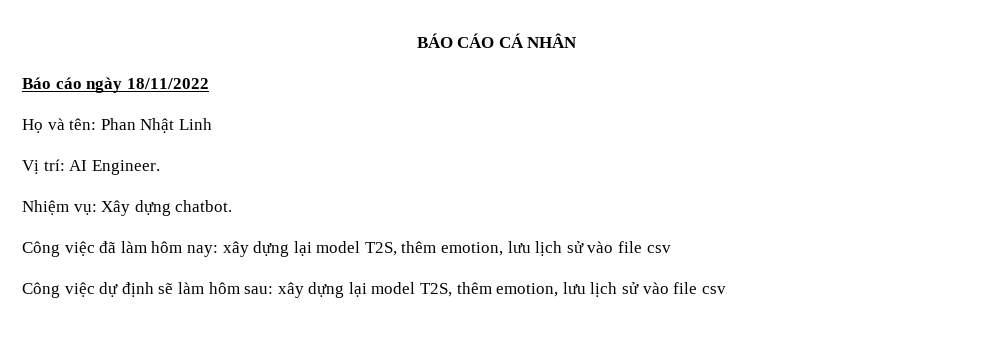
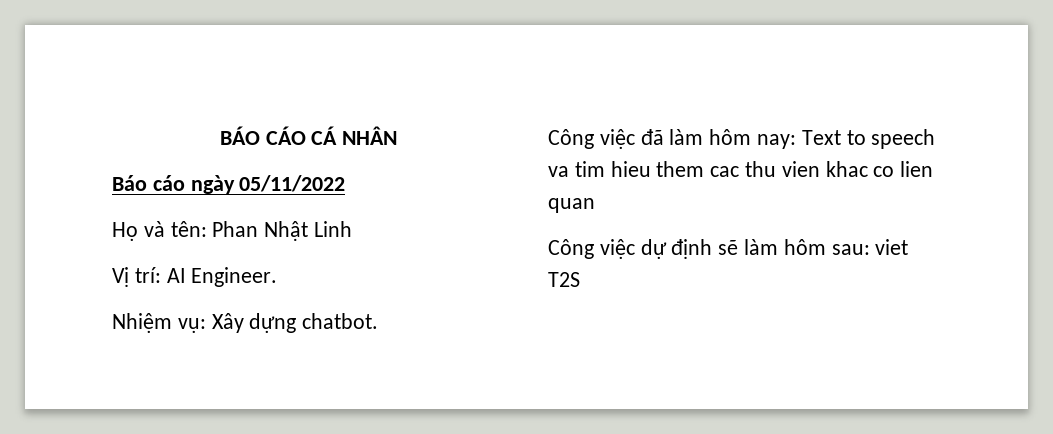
[126,78,209,89] 18/11/2022 -> [239,175,346,192] 05/11/2022
[222,241,671,257] xây dựng lại model T2S, thêm emotion, lưu lịch sử vào file csv -> [801,129,936,149] [548,161,934,177] [548,198,595,213] Text to speech va tim hieu them cac thu vien khac co lien quan
[277,282,726,298] xây dựng lại model T2S, thêm emotion, lưu lịch sử vào file csv -> [875,239,909,255] [548,272,580,287] viet T2S

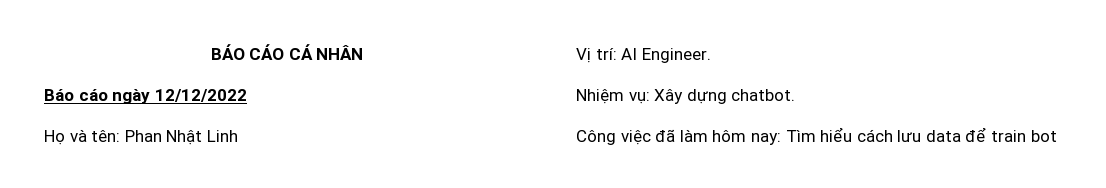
[239,175,346,192] 05/11/2022 -> [154,89,247,102] 12/12/2022
[801,129,936,149] [548,161,934,177] [548,198,595,213] [548,239,909,259] [548,272,580,287] Text to speech va tim hieu them cac thu vien khac co lien quan // Công việc dự định sẽ làm hôm sau: viet T2S -> [785,127,1057,142] Tìm hiểu cách lưu data để train bot

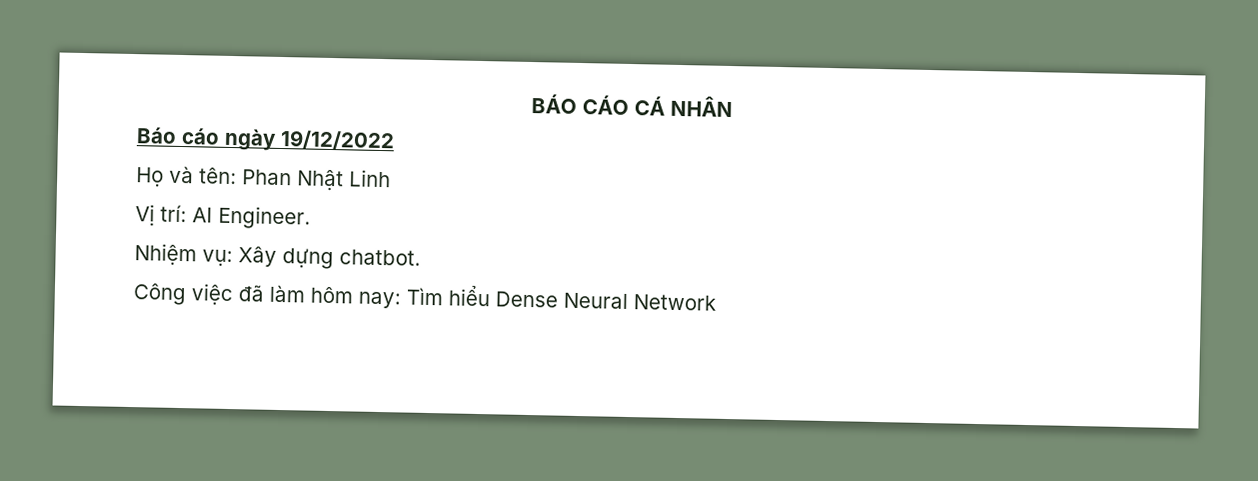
[154,89,247,102] 12/12/2022 -> [280,129,395,151] 19/12/2022
[856,127,1057,142] cách lưu data để train bot -> [495,291,716,311] Dense Neural Network

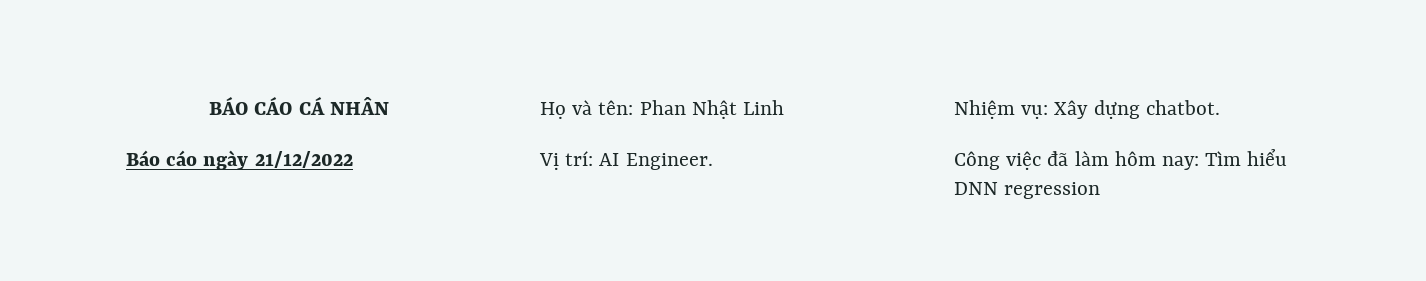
[280,129,395,151] 19/12/2022 -> [254,151,353,168] 21/12/2022
[495,291,716,311] Dense Neural Network -> [954,182,1101,199] DNN regression

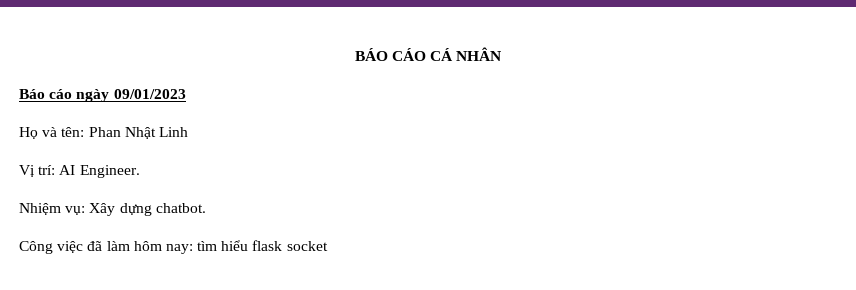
[254,151,353,168] 21/12/2022 -> [113,89,186,99] 09/01/2023
[1205,149,1288,166] [954,182,1101,199] Tìm hiểu DNN regression -> [197,240,328,251] tìm hiểu flask socket

